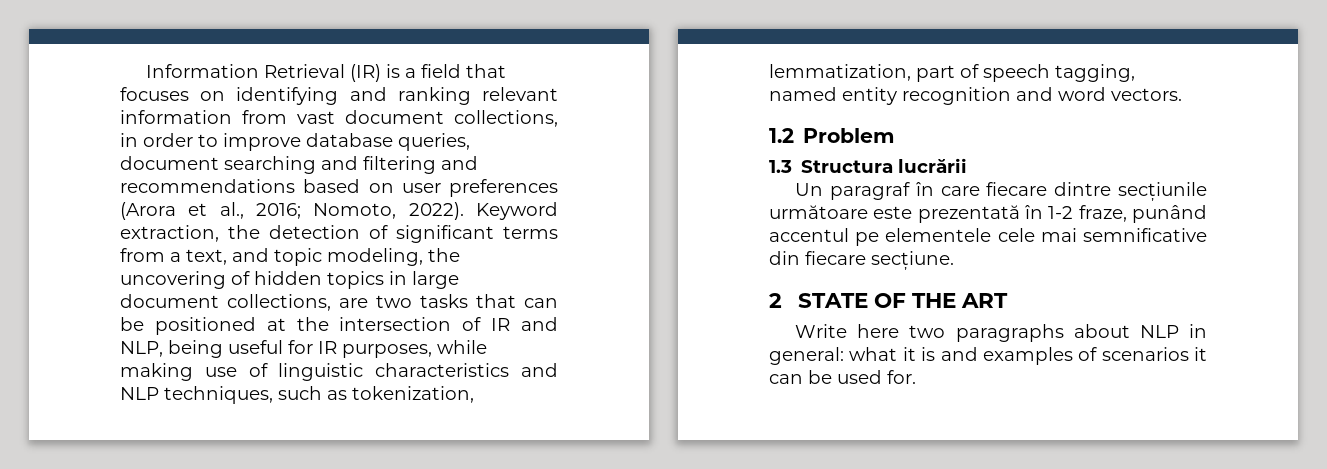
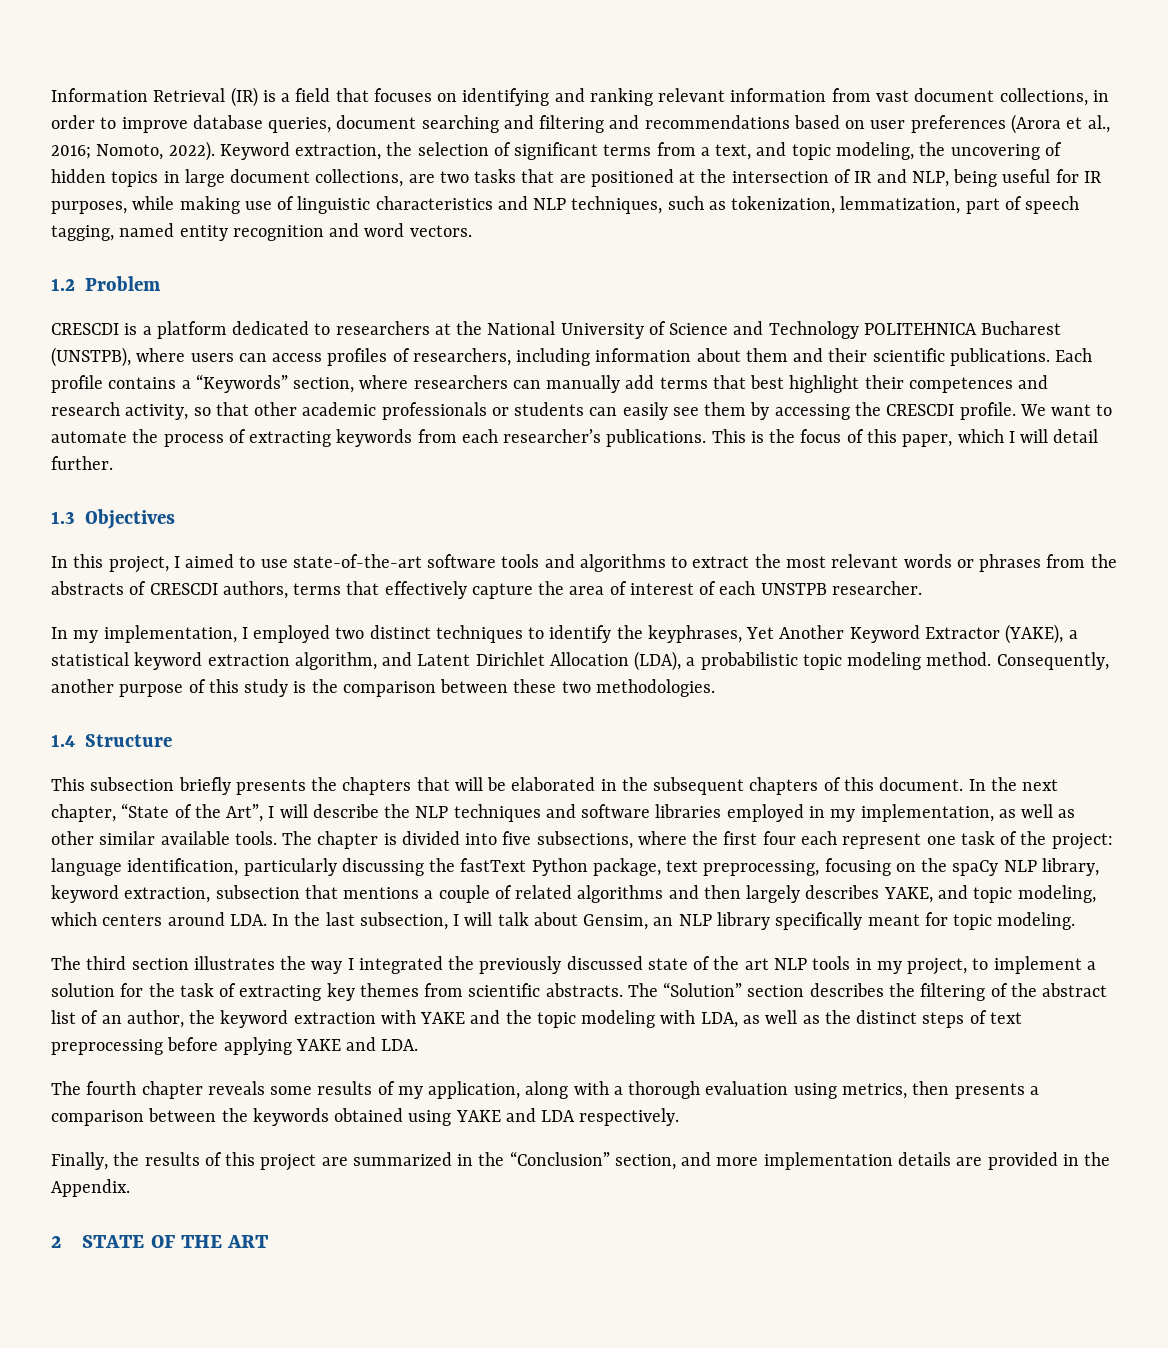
[269,225,360,239] detection -> [417,142,489,156] selection
[524,298,558,308] [120,317,144,331] can be -> [559,174,586,183] are
[769,158,968,173] [795,182,1207,201] [769,205,1207,223] [769,228,1207,246] [769,251,954,270] 1.3 Structura lucrării // Un paragraf în care fiecare dintre secțiunile următoare este prezentată în 1-2 fraze, punând accentul pe elementele cele mai semnificative din fiecare secțiune. -> [51,321,1062,339] [51,347,1093,367] [51,374,1049,393] [51,402,1113,420] [51,429,1099,447] [51,456,113,470] [51,509,175,529] [51,554,1117,573] [51,581,922,599] [51,624,1078,644] [51,651,1109,671] [51,679,715,697] [51,734,172,747] [51,777,1059,795] [51,803,1076,822] [51,831,1113,850] [51,858,1099,876] [51,885,1096,903] [51,912,1076,930] [51,956,1096,975] [51,982,1108,1001] [51,1010,1022,1028] [51,1037,419,1055] [51,1081,1039,1099] [51,1108,680,1126] [51,1151,1111,1171] [51,1179,130,1197] CRESCDI is a platform dedicated to researchers at the National University of Science and Technology POLITEHNICA Bucharest (UNSTPB), where users can access profiles of researchers, including information about them and their scientific publications. Each profile contains a “Keywords” section, where researchers can manually add terms that best highlight their competences and research activity, so that other academic professionals or students can easily see them by accessing the CRESCDI profile. We want to automate the process of extracting keywords from each researcher’s publications. This is the focus of this paper, which I will detail further. // 1.3 Objectives // In this project, I aimed to use state-of-the-art software tools and algorithms to extract the most relevant words or phrases from the abstracts of CRESCDI authors, terms that effectively capture the area of interest of each UNSTPB researcher. // In my implementation, I employed two distinct techniques to identify the keyphrases, Yet Another Keyword Extractor (YAKE), a statistical keyword extraction algorithm, and Latent Dirichlet Allocation (LDA), a probabilistic topic modeling method. Consequently, another purpose of this study is the comparison between these two methodologies. // 1.4 Structure // This subsection briefly presents the chapters that will be elaborated in the subsequent chapters of this document. In the next chapter, “State of the Art”, I will describe the NLP techniques and software libraries employed in my implementation, as well as other similar available tools. The chapter is divided into five subsections, where the first four each represent one task of the project: language identification, particularly discussing the fastText Python package, text preprocessing, focusing on the spaCy NLP library, keyword extraction, subsection that mentions a couple of related algorithms and then largely describes YAKE, and topic modeling, which centers around LDA. In the last subsection, I will talk about Gensim, an NLP library specifically meant for topic modeling. // The third section illustrates the way I integrated the previously discussed state of the art NLP tools in my project, to implement a solution for the task of extracting key themes from scientific abstracts. The “Solution” section describes the filtering of the abstract list of an author, the keyword extraction with YAKE and the topic modeling with LDA, as well as the distinct steps of text preprocessing before applying YAKE and LDA. // The fourth chapter reveals some results of my application, along with a thorough evaluation using metrics, then presents a comparison between the keywords obtained using YAKE and LDA respectively. // Finally, the results of this project are summarized in the “Conclusion” section, and more implementation details are provided in the Appendix.
[795,324,1207,342] [769,347,1207,365] [769,370,916,384] // Write here two paragraphs about NLP in general: what it is and examples of scenarios it can be used for. -> (269, 1241) none

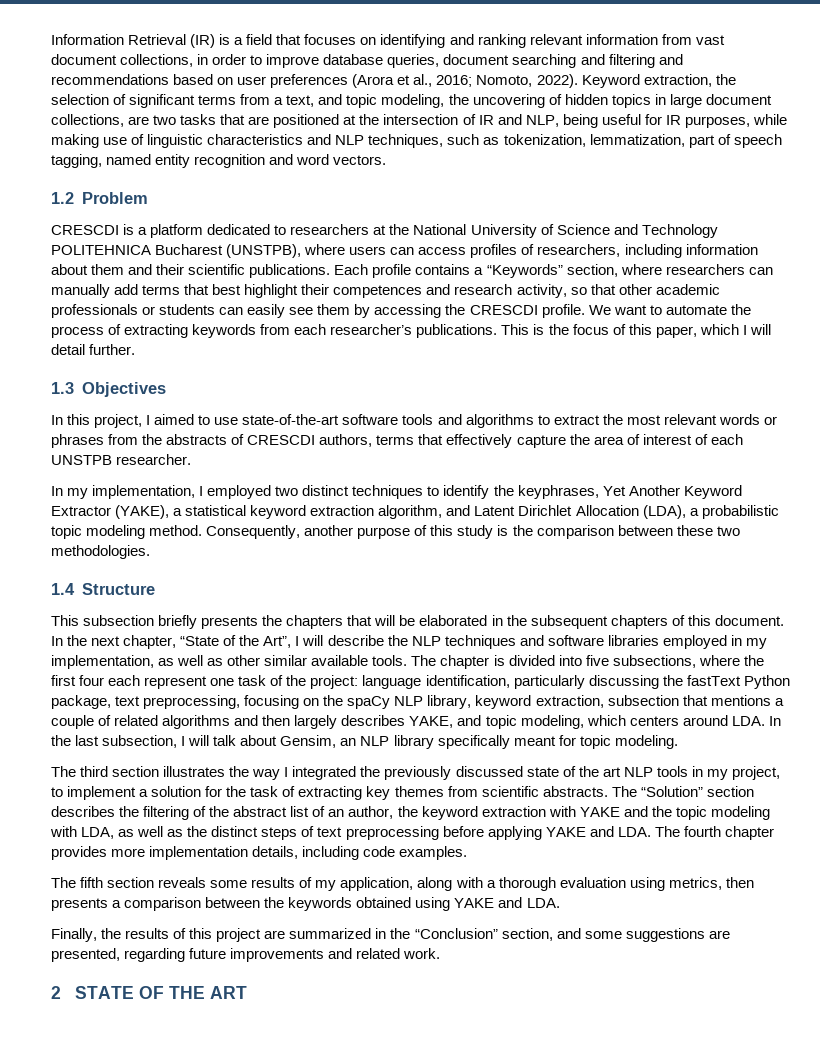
(419, 1045) // -> (651, 832) none
(203, 1090) none -> [51,846,468,860] [51,877,155,888] provides more implementation details, including code examples. // The fifth section
[541,1108,680,1126] LDA respectively. -> [526,898,560,908] LDA.
[716,1152,1111,1170] [51,1179,130,1197] more implementation details are provided in the Appendix. -> [584,928,730,942] [51,948,441,962] some suggestions are presented, regarding future improvements and related work.

